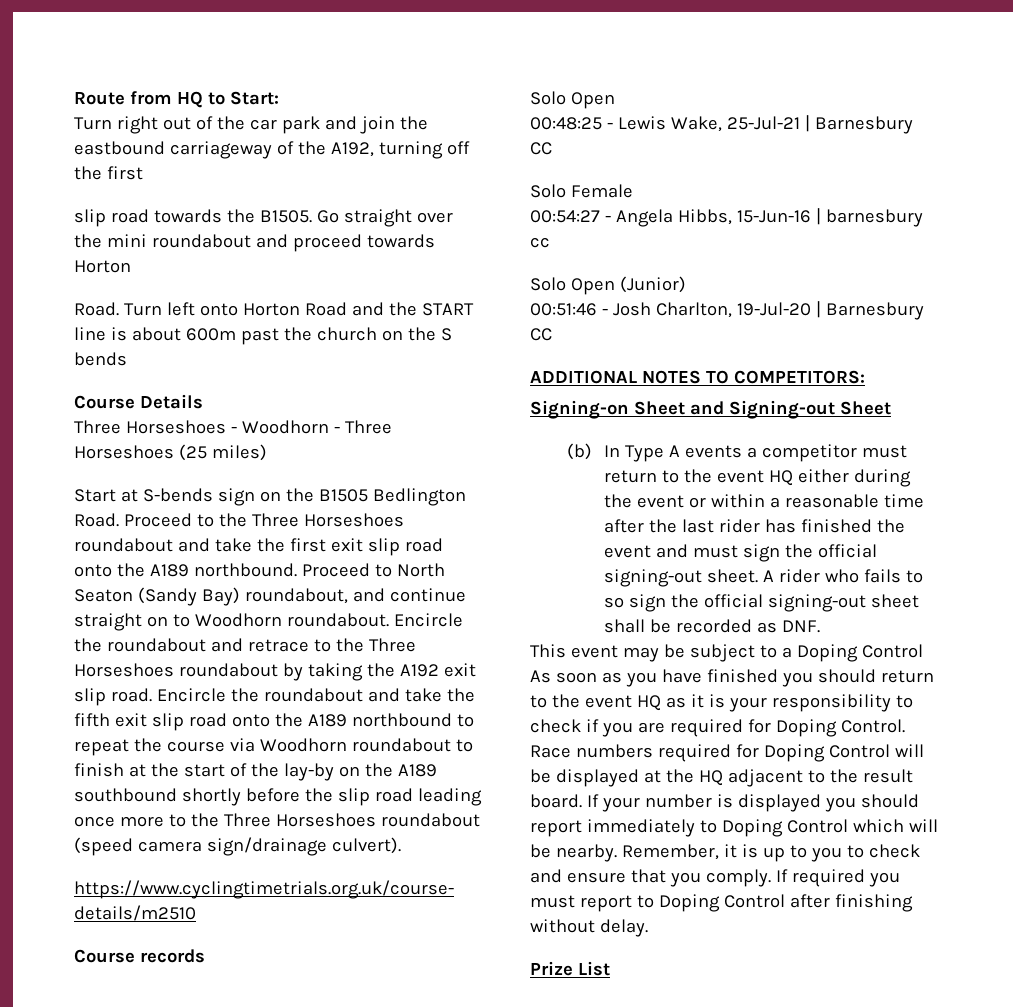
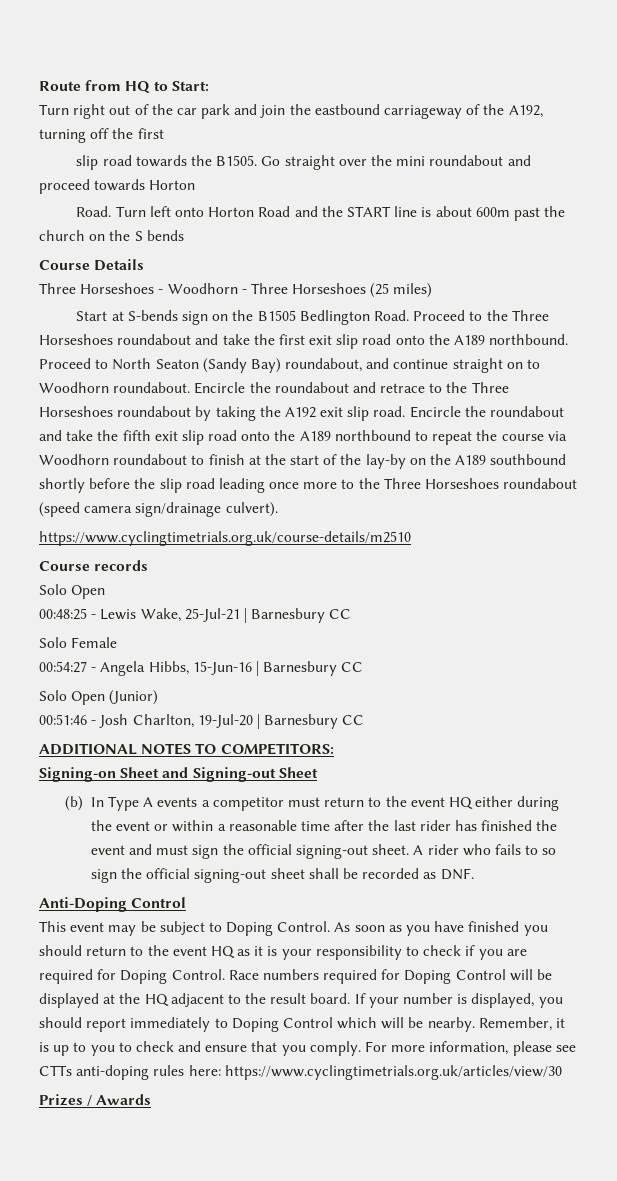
[825,209,923,227] [530,237,550,248] barnesbury cc -> [263,661,364,676] Barnesbury CC
(820, 626) none -> [39,897,187,912] // Anti-Doping Control
[781,644,923,662] a Doping Control -> [226,921,331,936] Doping Control.
[737,794,821,812] displayed -> [471,993,535,1008] displayed,
[775,869,900,887] [530,894,913,912] [530,919,648,937] [530,961,610,976] If required you must report to Doping Control after finishing without delay. // Prize List -> [365,1041,576,1056] [39,1065,562,1080] [39,1094,152,1106] For more information, please see CTTs anti-doping rules here: https://www.cyclingtimetrials.org.uk/articles/view/30 // Prizes / Awards

